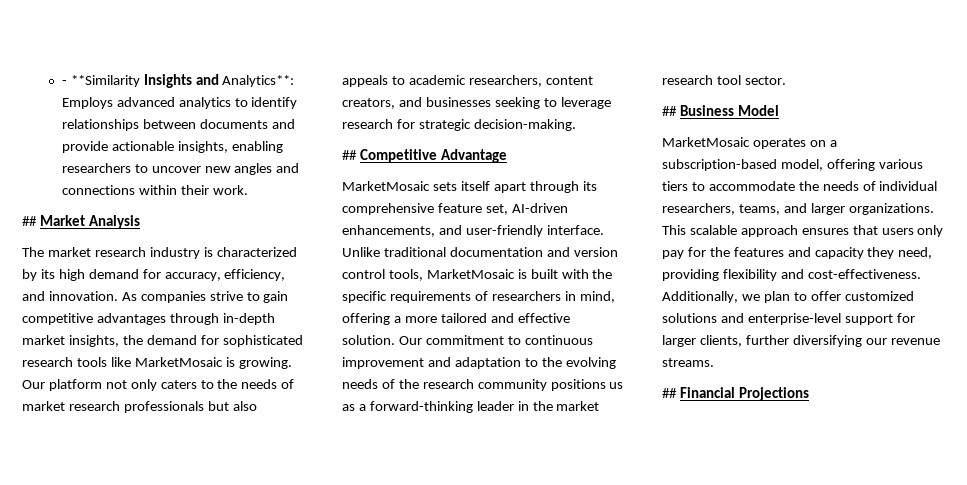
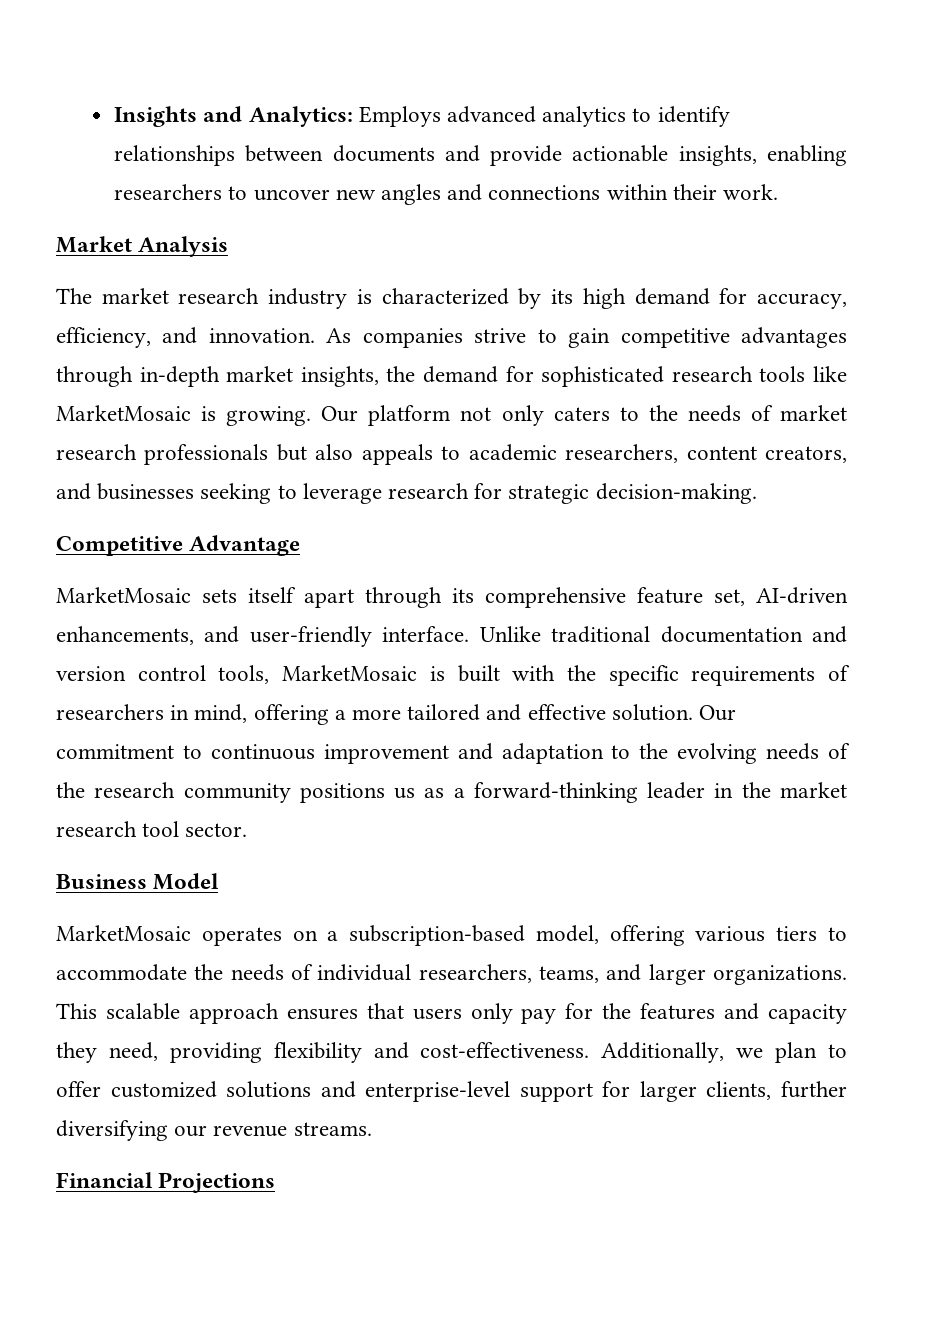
[61,75,140,87] - **Similarity -> (114, 116) none
[222,75,295,87] Analytics**: -> [248,106,353,127] Analytics:
[22,216,37,226] ## -> (779, 192) none
[342,150,357,160] ## -> (757, 493) none
[662,106,677,116] ## -> (248, 830) none
[662,388,677,398] ## -> (372, 1129) none

